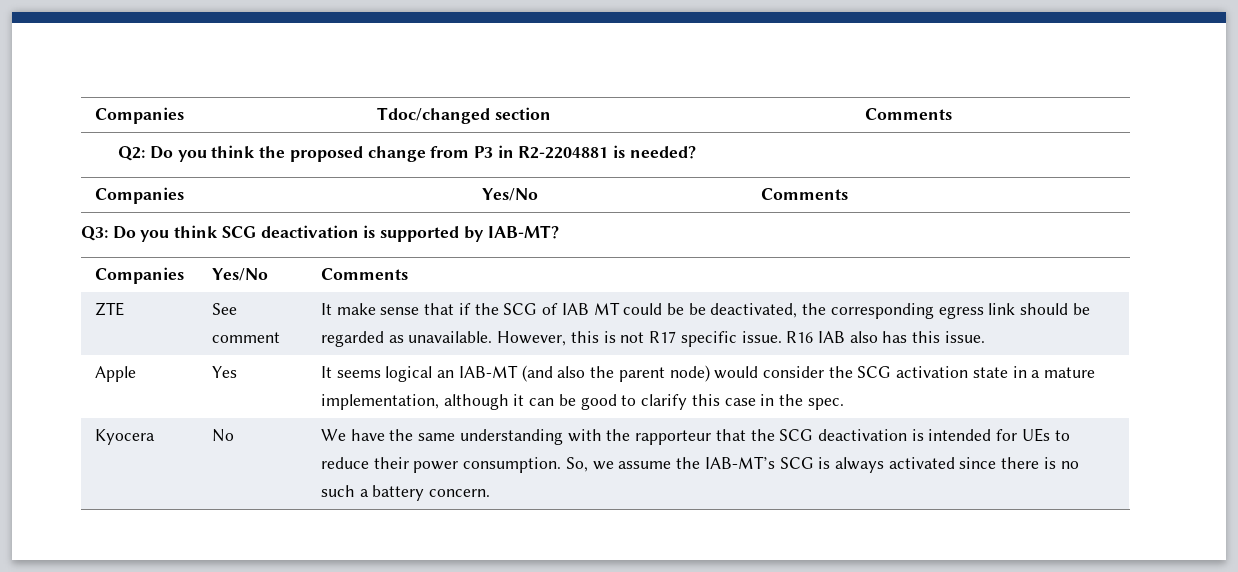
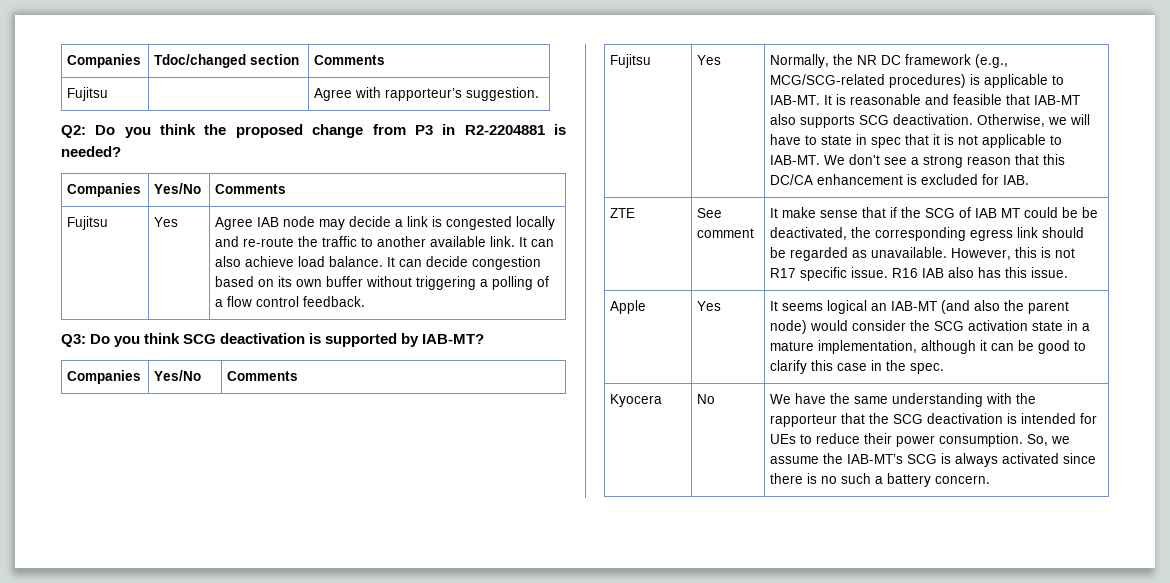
(952, 114) none -> [67,87,109,101] [314,87,540,101] // Fujitsu | | Agree with rapporteur’s suggestion.
(848, 194) none -> [67,216,109,230] [154,217,179,227] [215,216,556,230] [215,236,555,247] [215,256,542,270] [215,276,550,290] [215,296,366,307] // Fujitsu | Yes | Agree IAB node may decide a link is congested locally and re-route the traffic to another available link. It can also achieve load balance. It can decide congestion based on its own buffer without triggering a polling of a flow control feedback.
(408, 274) none -> [610,54,652,68] [697,55,722,65] [770,54,1009,68] [770,74,1065,88] [770,94,1081,105] [770,114,1091,128] [770,134,1063,148] [770,154,1066,168] [770,174,1030,185] // Fujitsu | Yes | Normally, the NR DC framework (e.g., MCG/SCG-related procedures) is applicable to IAB-MT. It is reasonable and feasible that IAB-MT also supports SCG deactivation. Otherwise, we will have to state in spec that it is not applicable to IAB-MT. We don't see a strong reason that this DC/CA enhancement is excluded for IAB.

